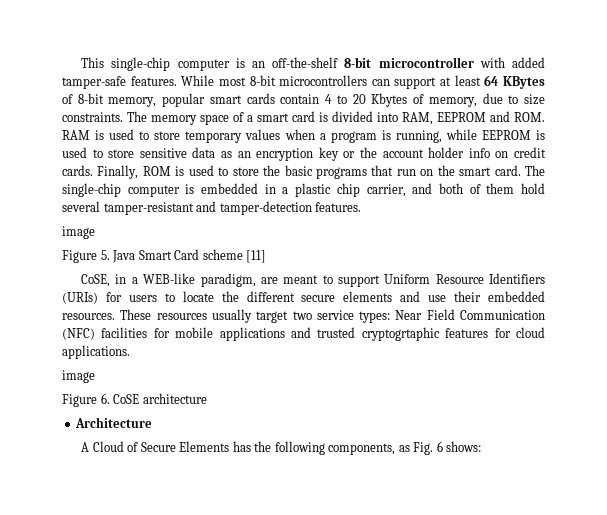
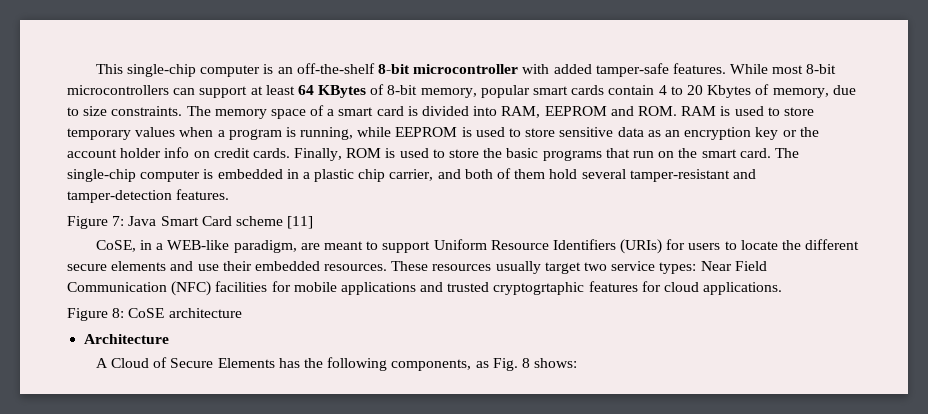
[62,226,95,239] [62,250,110,263] // image // Figure 5. -> [67,216,125,229] // Figure 7:
[62,370,95,383] [62,393,110,407] // image // Figure 6. -> [67,308,125,321] // Figure 8:
[436,441,443,452] 6 -> [521,358,530,368] 8

